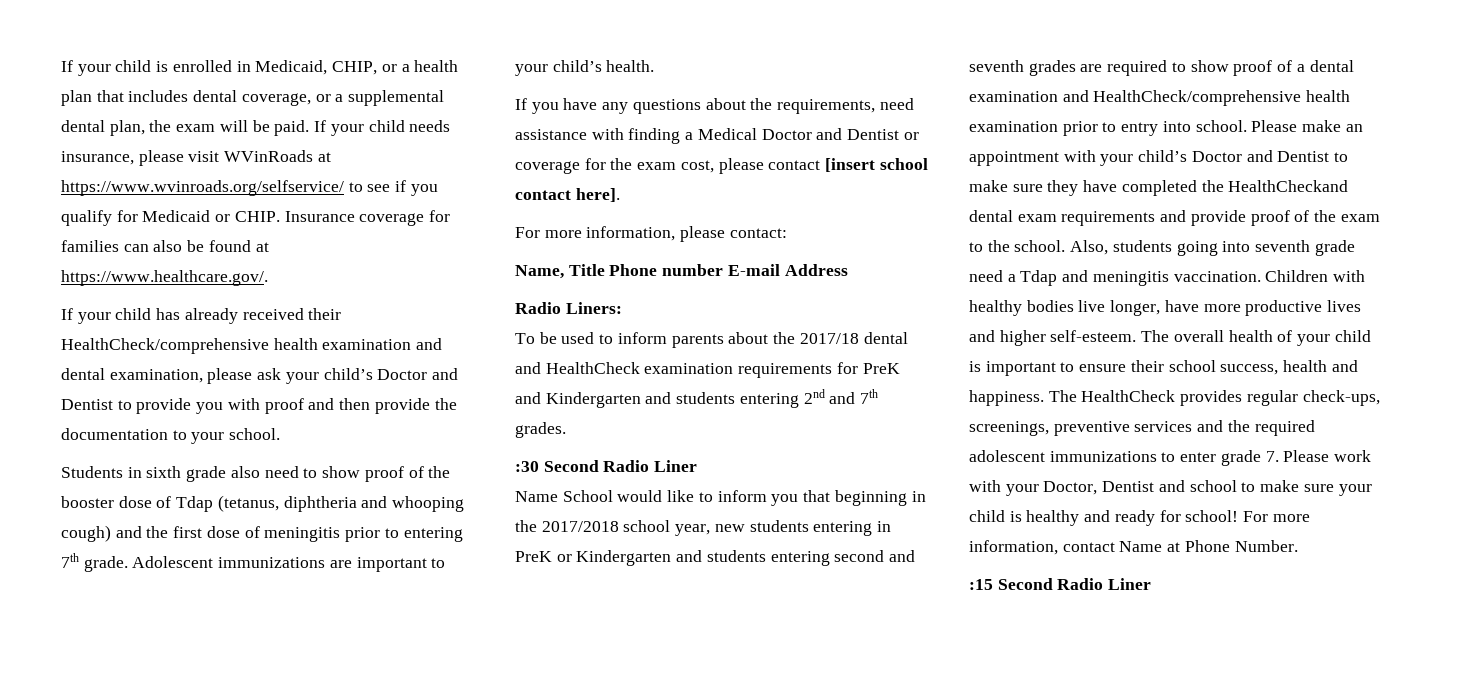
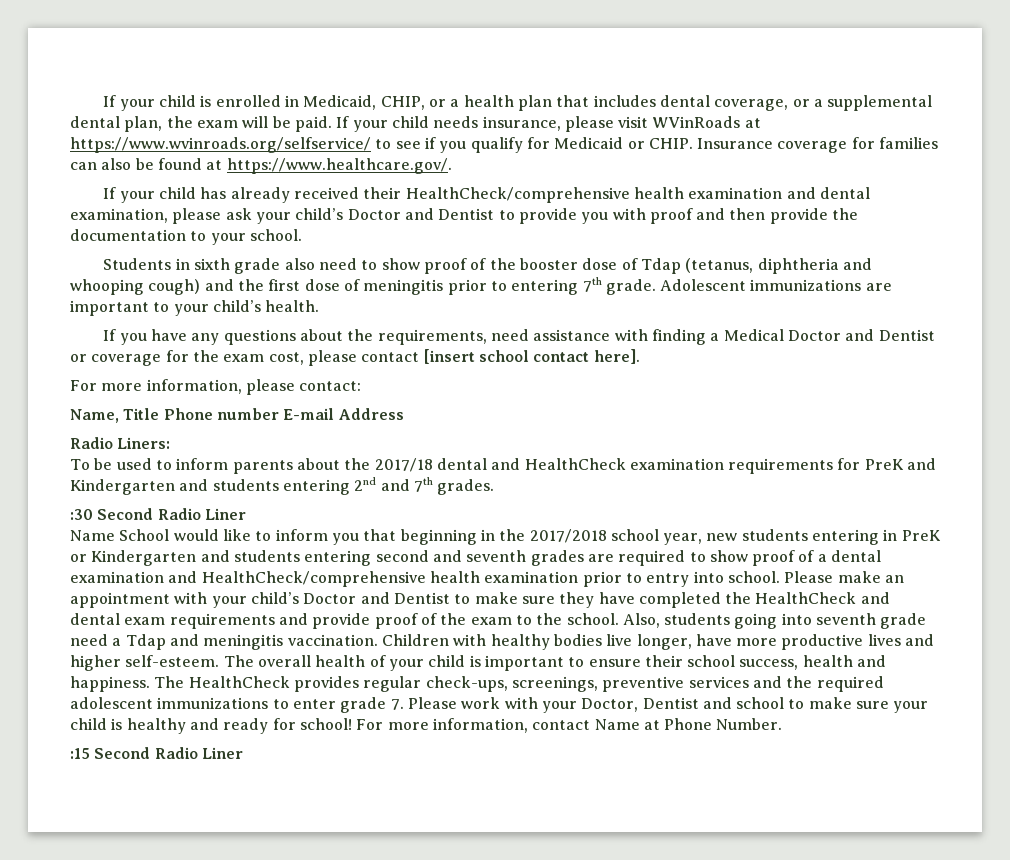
[1228,180,1349,192] HealthCheckand -> [755,592,890,604] HealthCheck and

